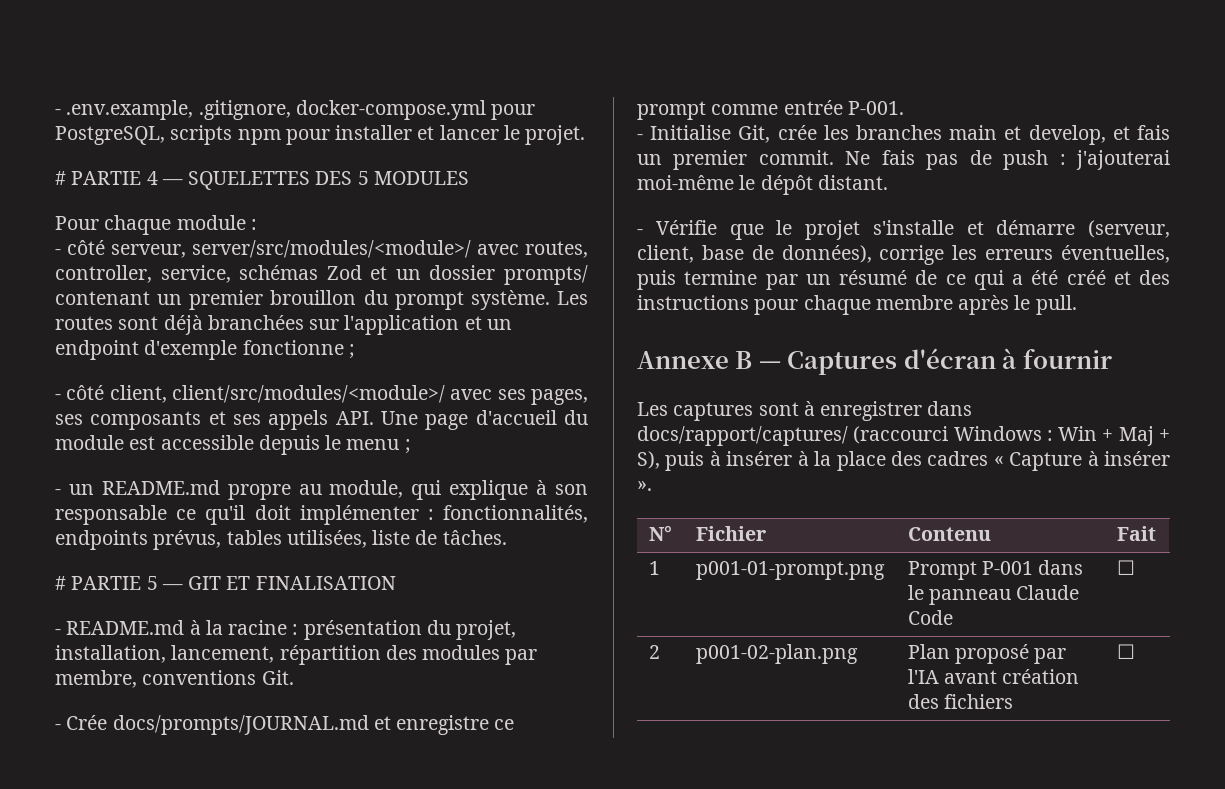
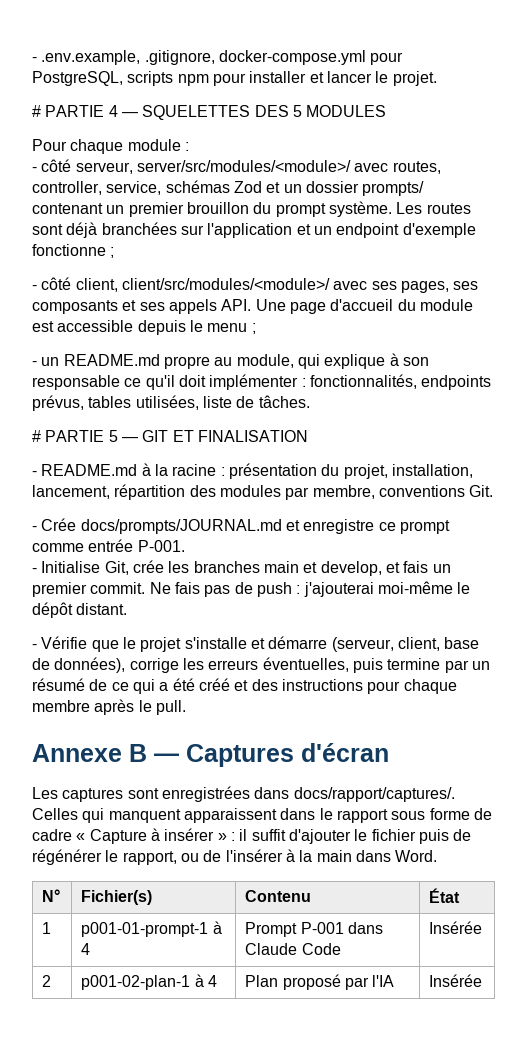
[1002,348,1112,369] à fournir -> (389, 752) none
[803,401,973,421] [637,426,1170,446] [637,451,1170,471] [637,481,652,491] à enregistrer dans docs/rapport/captures/ (raccourci Windows : Win + Maj + S), puis à insérer à la place des cadres « Capture à insérer ». -> [161,786,455,802] [32,808,492,823] [32,828,472,844] [32,849,438,865] enregistrées dans docs/rapport/captures/. Celles qui manquent apparaissent dans le rapport sous forme de cadre « Capture à insérer » : il suffit d'ajouter le fichier puis de régénérer le rapport, ou de l'insérer à la main dans Word.
[695,526,766,541] Fichier -> [81,890,153,905] Fichier(s)
[1116,526,1156,541] Fait -> [429,888,461,903] État
[695,561,885,580] p001-01-prompt.png -> [81,921,222,937] [81,943,91,955] p001-01-prompt-1 à 4
[907,585,1011,605] le panneau -> (384, 928) none
[1116,560,1135,575] ☐ -> [429,921,483,934] Insérée
[695,644,858,664] p001-02-plan.png -> [81,974,218,990] p001-02-plan-1 à 4
[943,669,1080,684] [907,694,1013,709] [1116,644,1135,659] avant création des fichiers | ☐ -> [429,974,483,987] | Insérée

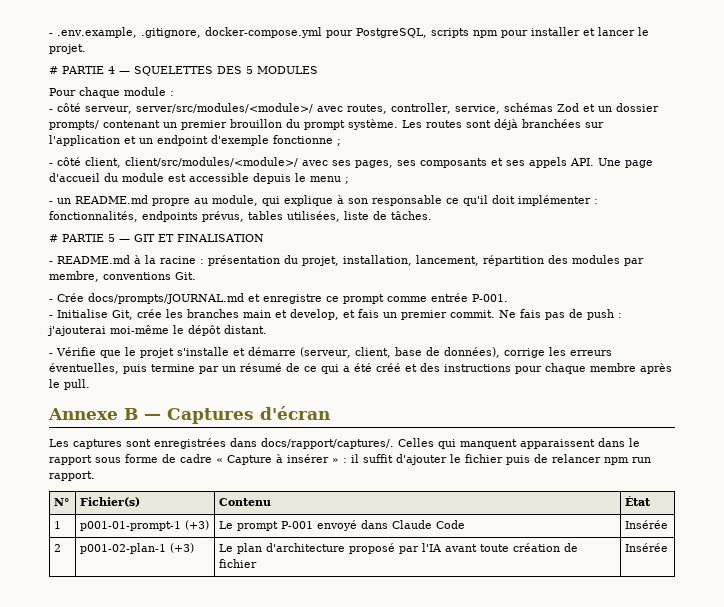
[32,849,438,865] régénérer le rapport, ou de l'insérer à la main dans Word. -> [552,454,651,465] [49,471,95,481] relancer npm run rapport.
[212,921,222,934] [81,943,91,955] [245,922,344,937] à 4 | Prompt P-001 -> [184,520,209,530] [218,520,357,531] (+3) | Le prompt P-001 envoyé
[194,974,218,987] [245,975,279,987] à 4 | Plan -> [169,543,194,553] [218,543,345,554] (+3) | Le plan d'architecture
(395, 981) none -> [444,543,578,552] [218,559,257,568] avant toute création de fichier

